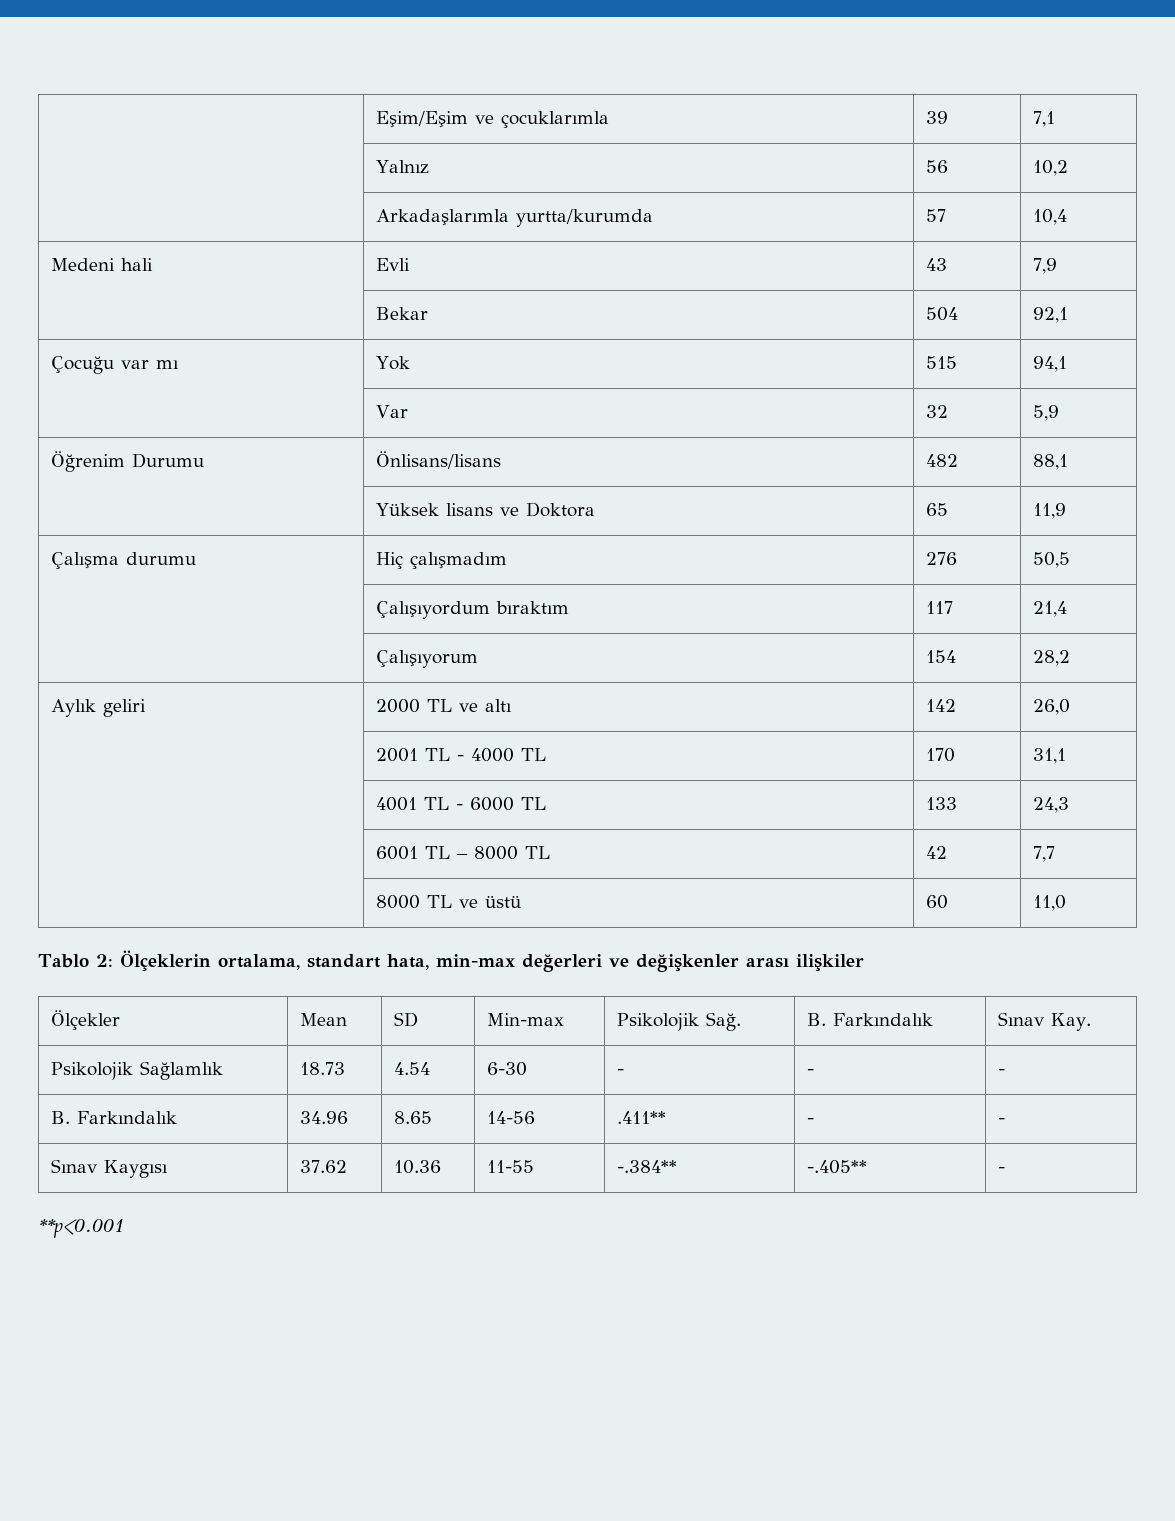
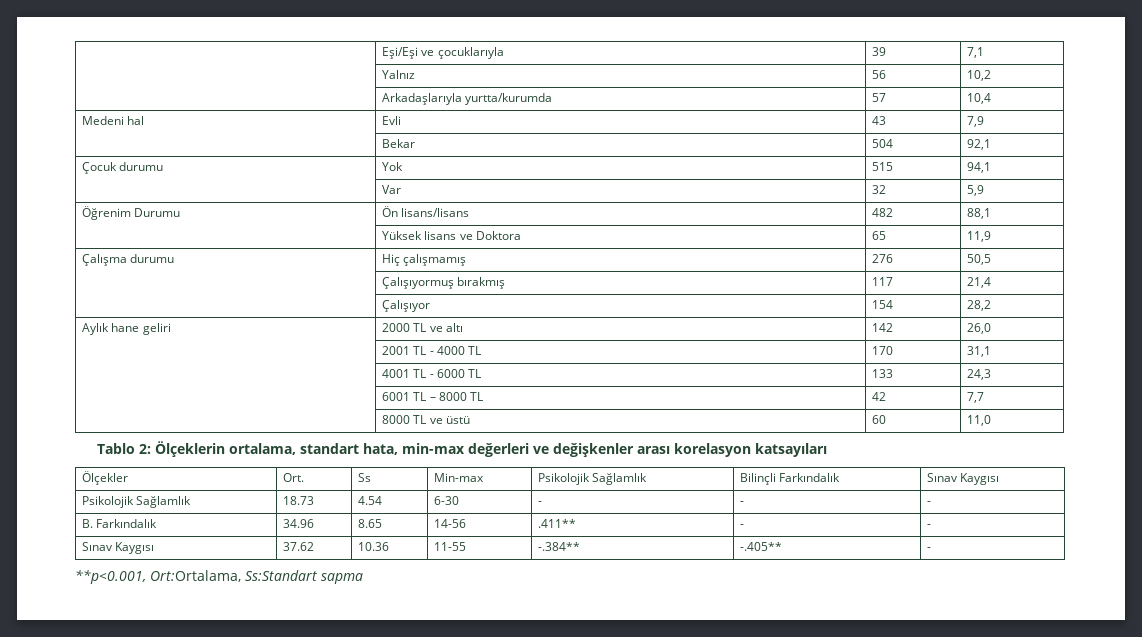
[375,111,609,128] | Eşim/Eşim ve çocuklarımla -> [382,47,504,59] | Eşi/Eşi ve çocuklarıyla
[375,209,509,226] Arkadaşlarımla -> [382,93,463,105] Arkadaşlarıyla
[120,258,153,271] hali -> [127,116,145,125] hal
[50,356,179,374] Çocuğu var mı -> [82,162,164,174] Çocuk durumu
[375,451,501,469] Önlisans/lisans -> [382,206,470,217] Ön lisans/lisans
[409,552,507,569] çalışmadım -> [403,254,467,266] çalışmamış
[375,601,569,619] Çalışıyordum bıraktım -> [382,277,506,289] Çalışıyormuş bırakmış
[375,650,478,668] Çalışıyorum -> [382,300,431,312] Çalışıyor
(96, 708) none -> [111,323,140,332] hane
[795,954,864,971] ilişkiler -> [674,443,828,457] korelasyon katsayıları
[299,1013,347,1026] [393,1012,418,1027] Mean | SD -> [283,473,305,482] [358,473,372,482] Ort. | Ss
[705,1012,741,1031] [806,1013,826,1026] Sağ. | B. -> [592,473,648,485] [740,473,777,485] Sağlamlık | Bilinçli
[1050,1013,1091,1031] Kay. -> [960,473,1000,485] Kaygısı
[38,1219,125,1238] **p<0.001 -> [75,570,363,584] **p<0.001, Ort:Ortalama, Ss:Standart sapma

